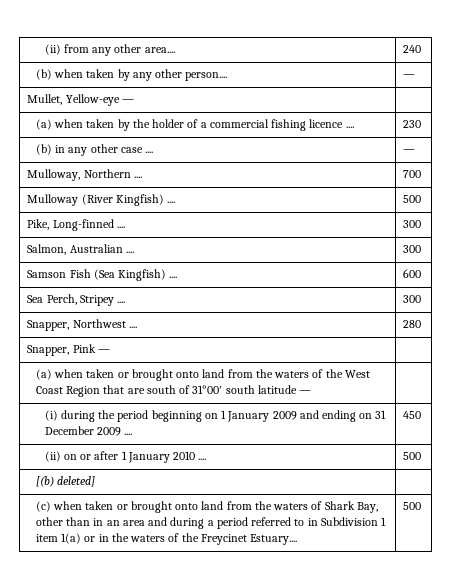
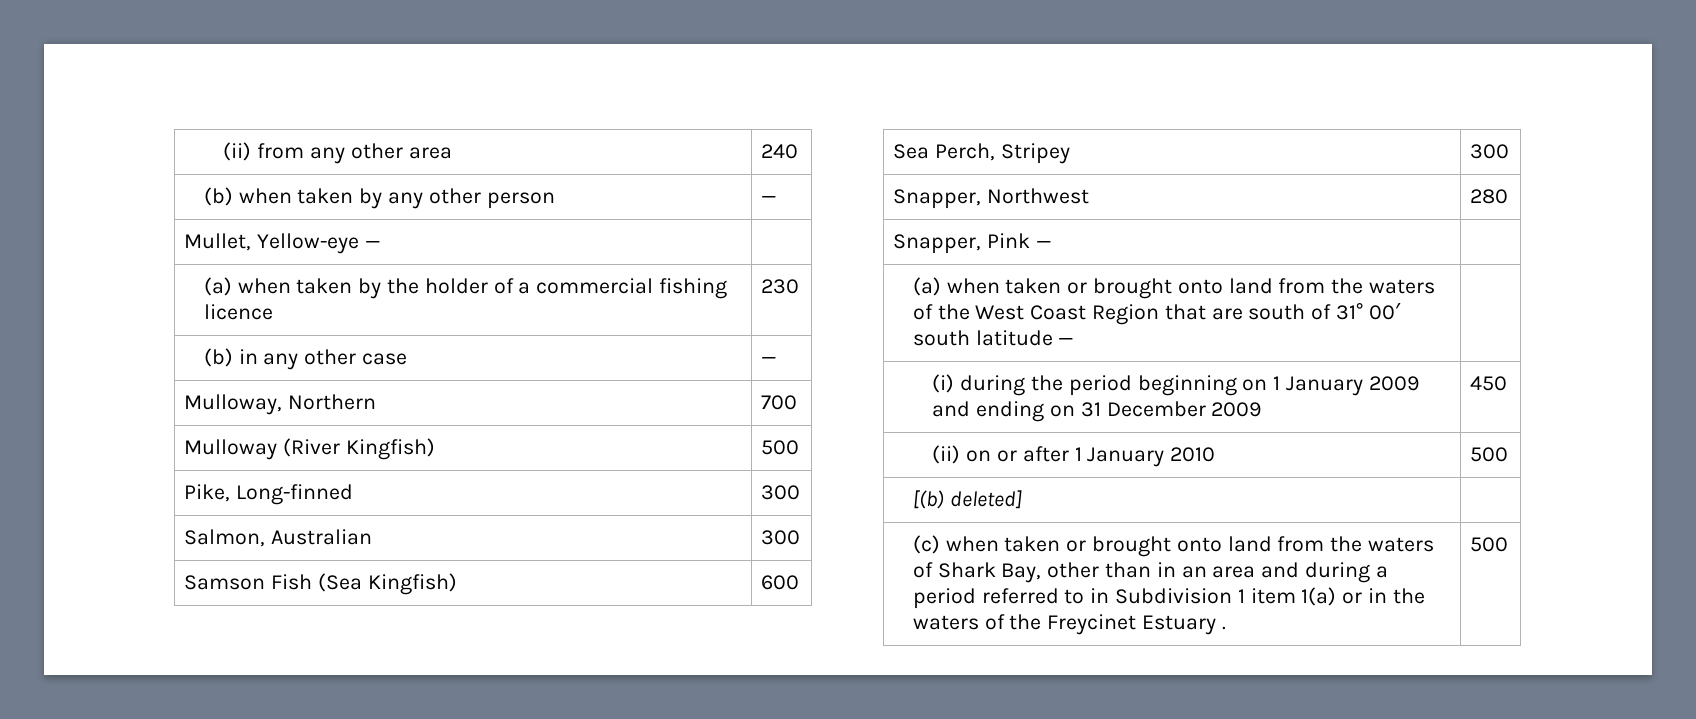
[144,47,175,53] area.... -> [408,147,452,159] area
[185,72,228,81] person.... -> [486,192,555,209] person
[345,126,354,128] .... -> (273, 312) none
[145,151,154,153] .... -> (407, 359) none
[133,176,142,178] .... -> (376, 402) none
[167,201,176,203] .... -> (435, 449) none
[116,226,125,228] .... -> (353, 494) none
[125,251,134,253] .... -> (372, 537) none
[169,276,178,278] .... -> (457, 584) none
[117,301,126,303] .... -> (1070, 153) none
[128,326,137,328] .... -> (1089, 196) none
[192,385,223,394] 31°00′ -> [1335,303,1401,320] 31° 00′
[124,433,133,435] .... -> (1262, 409) none
[198,458,207,460] .... -> (1216, 454) none
[250,534,298,545] Estuary.... -> [1141,615,1226,635] Estuary .

